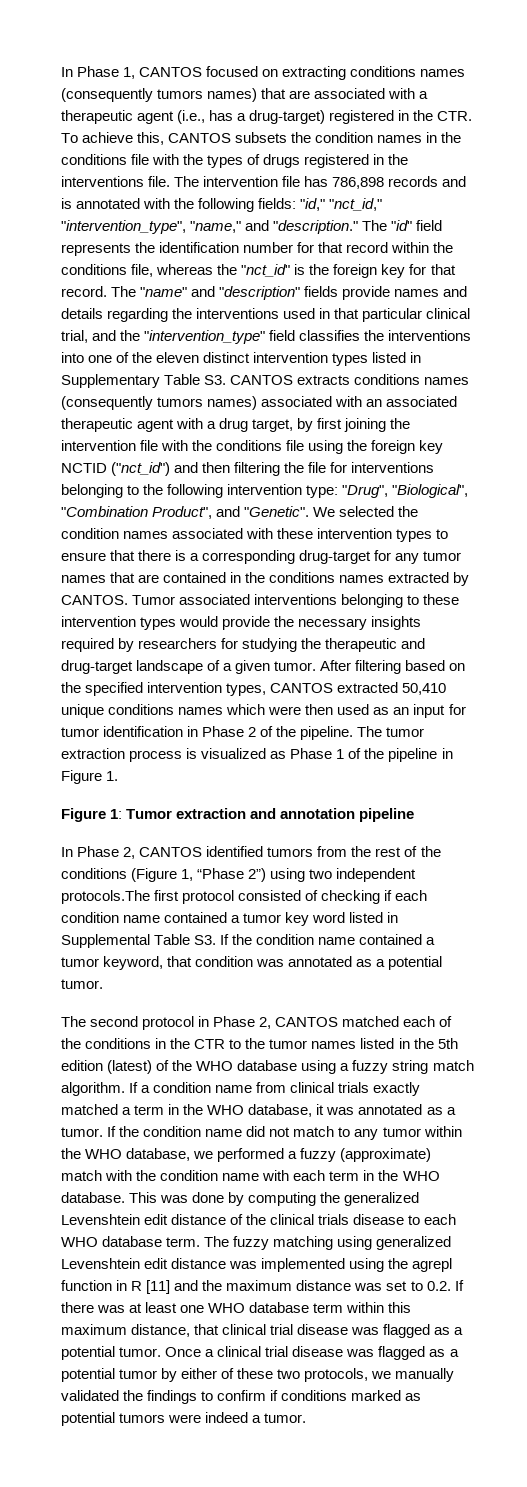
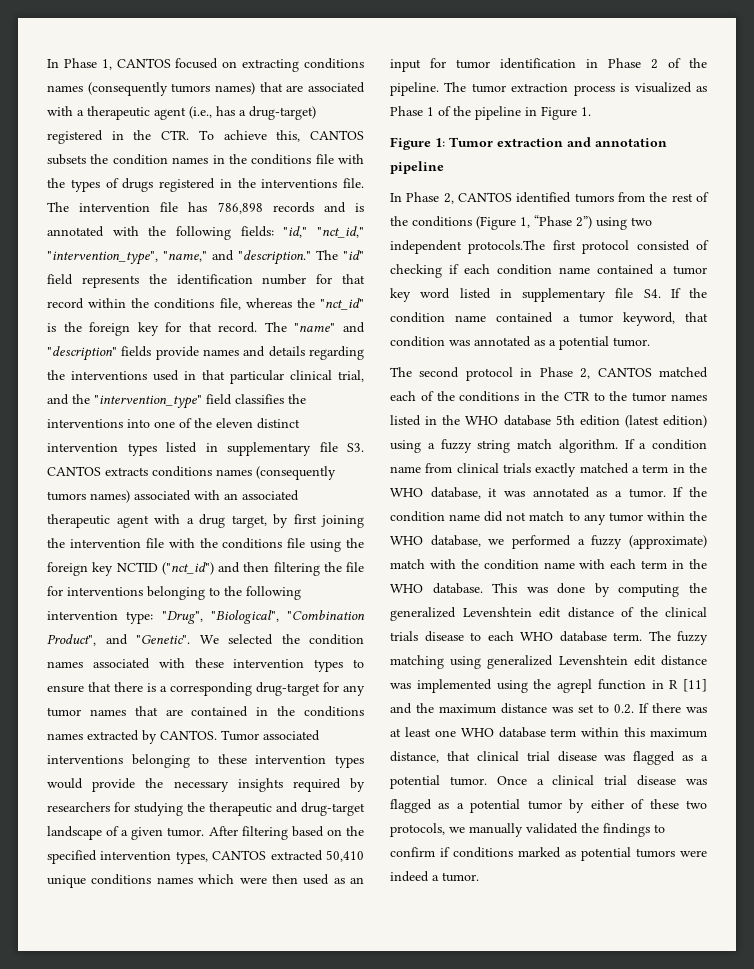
[61,374,201,388] Supplementary Table -> [227,442,338,456] supplementary file
[61,934,217,948] Supplemental Table S3. -> [522,288,661,302] supplementary file S4.
[437,1038,458,1049] [61,1060,298,1074] 5th edition (latest) of the WHO database -> [465,415,707,428] WHO database 5th edition (latest edition)

